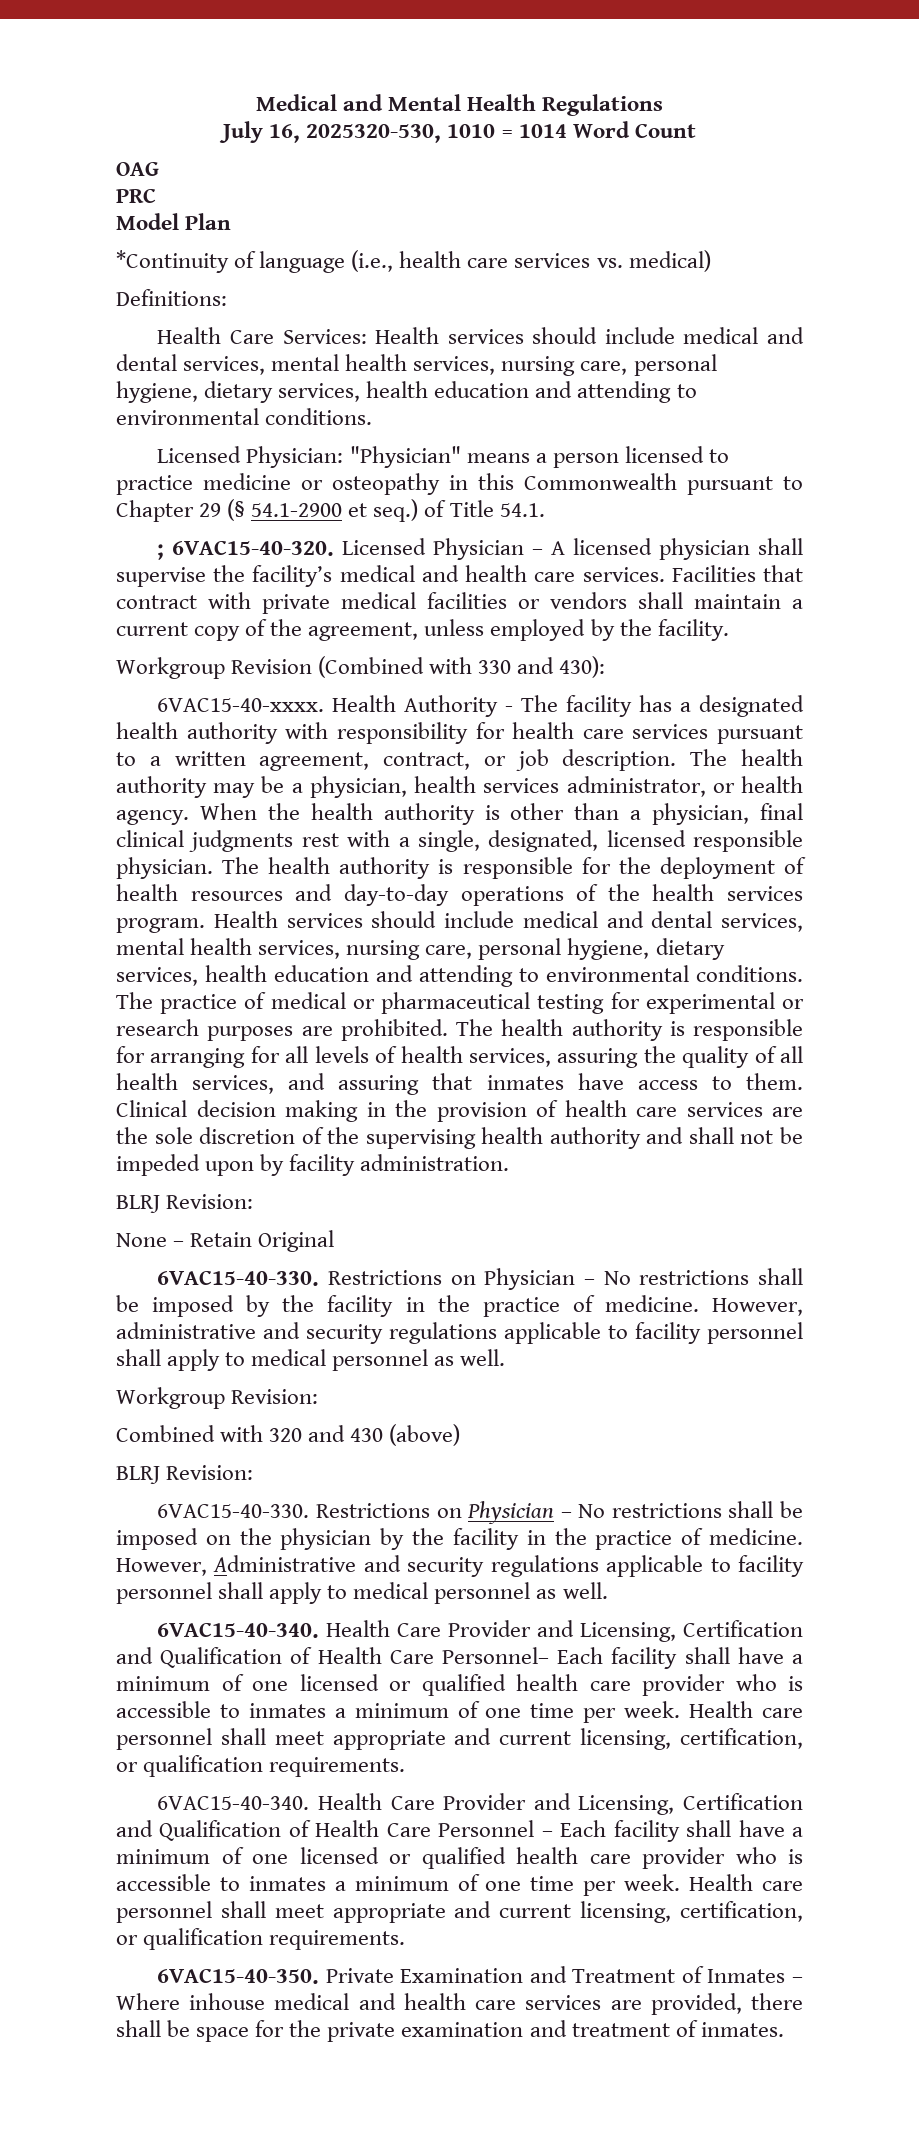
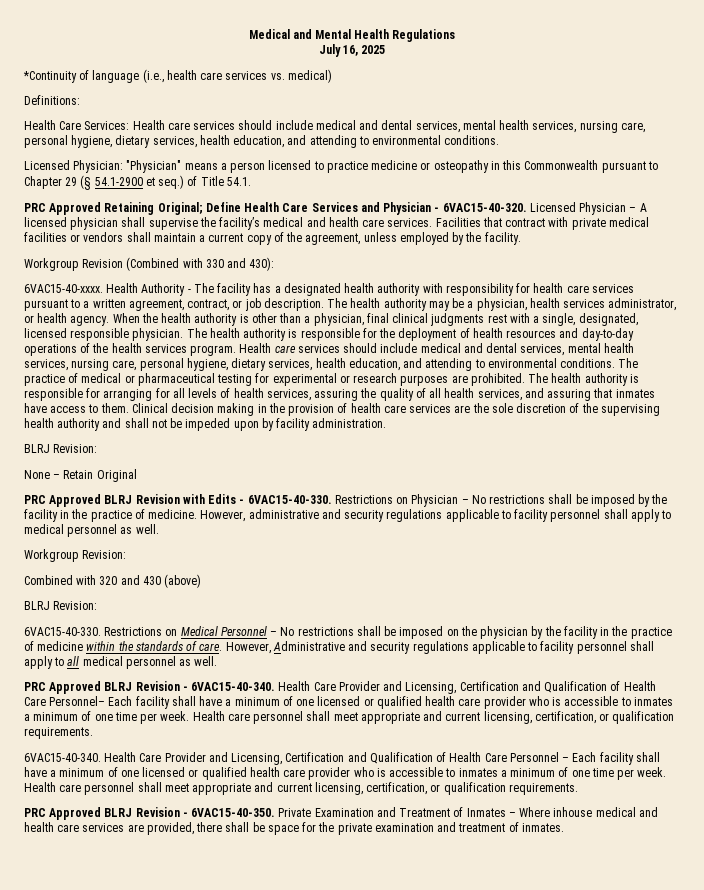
[306,121,696,143] [116,162,159,176] [116,188,156,203] [116,213,232,230] 2025320-530, 1010 = 1014 Word Count // OAG // PRC // Model Plan -> [361,45,386,54] 2025
(440, 335) none -> [167,122,190,130] care
[434,381,530,398] education -> [233,135,285,148] education,
[157,544,165,560] ; -> [24,202,440,215] PRC Approved Retaining Original; Define Health Care Services and Physician -
(278, 919) none -> [274,345,296,353] care
[274,965,369,982] education -> [348,358,400,371] education,
(335, 1241) none -> [24,494,245,507] PRC Approved BLRJ Revision with Edits -
[467,1501,555,1524] Physician -> [180,626,267,636] Medical Personnel
[709,1528,803,1545] medicine. -> [37,641,223,651] medicine within the standards of care.
[353,1582,608,1604] medical personnel as well. // -> [67,656,218,669] [24,681,188,694] all medical personnel as well. // PRC Approved BLRJ Revision -
(406, 1940) none -> [24,807,188,820] PRC Approved BLRJ Revision -

